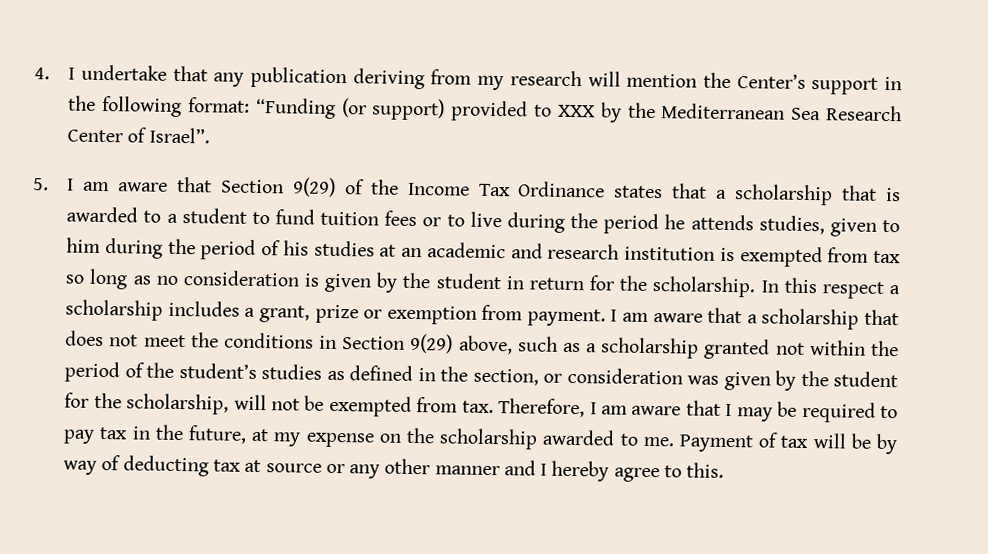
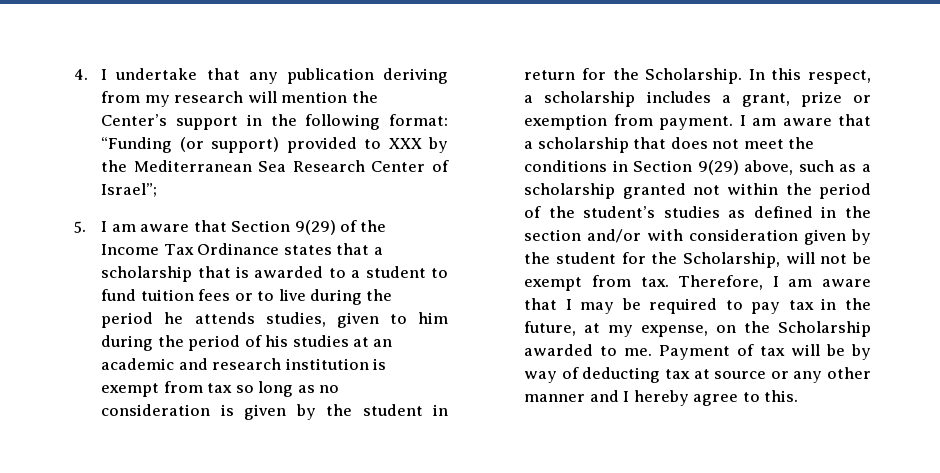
[148,127,210,144] Israel”. -> [101,183,158,197] Israel”;
[739,246,823,268] exempted -> [101,383,160,397] exempt
[652,276,757,298] scholarship. -> [645,68,743,84] Scholarship.
[821,281,884,299] respect -> [808,70,871,84] respect,
[472,367,720,386] section, or consideration was -> [524,229,799,243] section and/or with consideration
[126,393,230,415] scholarship, -> [682,252,780,268] Scholarship,
[328,395,412,417] exempted -> [524,277,583,291] exempt
[305,432,374,448] expense -> [641,325,709,337] expense,
[439,428,539,450] scholarship -> [778,321,871,337] Scholarship

